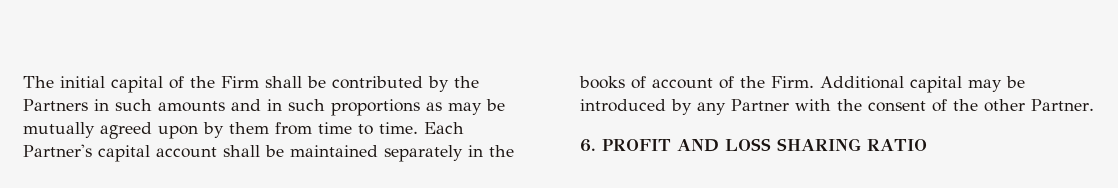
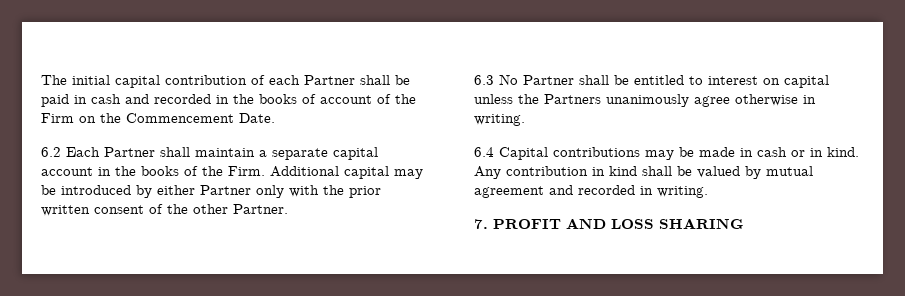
[169,76,479,92] [23,99,505,116] [23,122,464,139] [23,144,463,162] of the Firm shall be contributed by the Partners in such amounts and in such proportions as may be mutually agreed upon by them from time to time. Each Partner's capital account shall be maintained separately -> [165,75,410,85] [41,94,211,107] contribution of each Partner shall be paid in cash and recorded
(765, 82) none -> [41,113,275,123] [41,147,378,160] [41,166,223,176] Firm on the Commencement Date. // 6.2 Each Partner shall maintain a separate capital account in the books of the
[697,99,862,115] any Partner with the -> [157,185,381,198] [41,205,90,216] either Partner only with the prior written
[580,139,596,152] 6. -> [474,74,829,88] [474,94,816,107] [474,114,525,126] [474,147,859,160] [474,166,813,179] [474,185,708,198] [474,219,488,229] 6.3 No Partner shall be entitled to interest on capital unless the Partners unanimously agree otherwise in writing. // 6.4 Capital contributions may be made in cash or in kind. Any contribution in kind shall be valued by mutual agreement and recorded in writing. // 7.
[867,139,927,151] RATIO -> (744, 223) none

